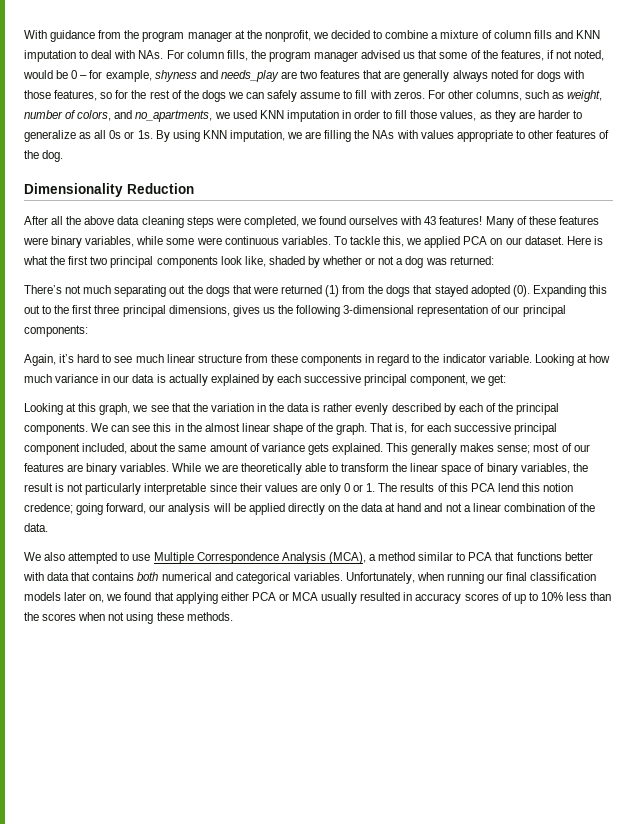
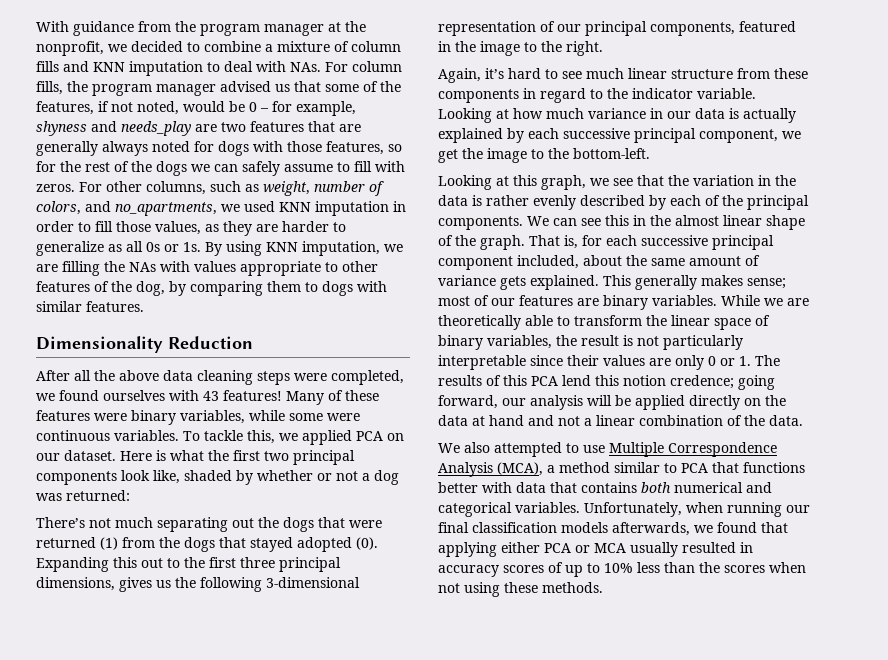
[42,150,64,162] dog. -> [136,281,387,296] [36,301,144,312] dog, by comparing them to dogs with similar features.
[24,325,88,337] components: -> [650,21,796,36] [438,41,603,56] components, featured in the image to the right.
[488,374,507,386] get: -> [438,148,650,163] get the image to the bottom-left.
[64,592,105,603] later on, -> [612,522,690,536] afterwards,

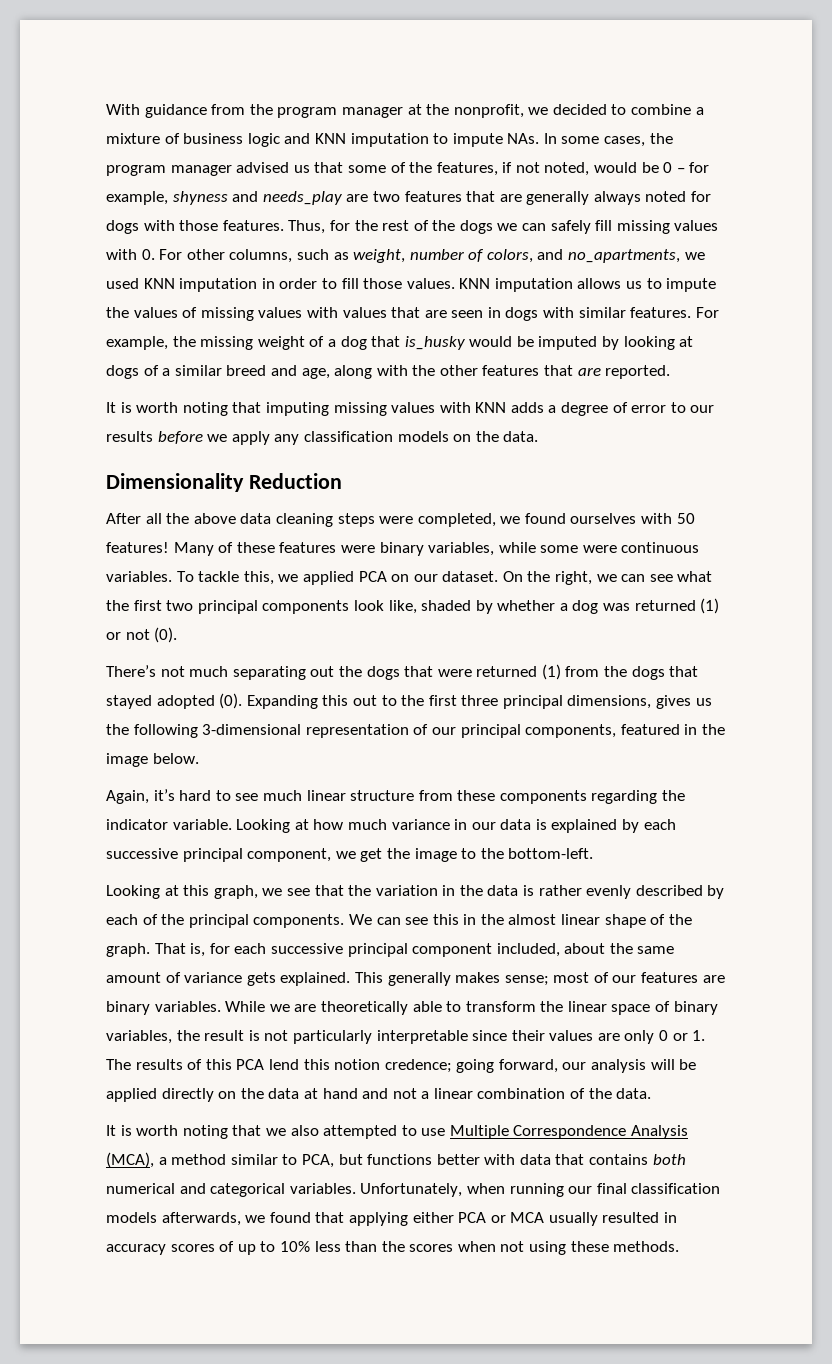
[351,41,401,52] [36,61,59,72] column fills -> [183,133,280,147] business logic
[224,61,402,72] [36,81,63,95] deal with NAs. For column fills, -> [452,133,646,147] impute NAs. In some cases,
[326,141,402,155] features, so -> [222,220,326,234] features. Thus,
[284,161,405,172] [36,184,75,192] assume to fill with zeros. -> [595,220,719,234] [106,249,155,260] fill missing values with 0.
[155,221,346,236] [36,241,403,256] [36,261,378,276] [36,281,387,296] [36,301,144,312] values, as they are harder to generalize as all 0s or 1s. By using KNN imputation, we are filling the NAs with values appropriate to other features of the dog, by comparing them to dogs with similar features. -> [406,278,717,292] [106,307,719,321] [106,336,694,350] [106,365,671,379] [106,402,715,416] [106,431,539,445] values. KNN imputation allows us to impute the values of missing values with values that are seen in dogs with similar features. For example, the missing weight of a dog that is_husky would be imputed by looking at dogs of a similar breed and age, along with the other features that are reported. // It is worth noting that imputing missing values with KNN adds a degree of error to our results before we apply any classification models on the data.
[203,391,219,401] 43 -> [676,513,695,524] 50
[120,450,166,461] Here is -> [502,571,673,585] On the right, we can see
[317,471,358,481] or not -> (556, 605) none
[66,490,130,501] returned: -> [634,598,720,614] [106,627,178,643] returned (1) or not (0).
[524,41,603,56] to the right. -> [152,753,199,764] below.
[523,88,603,103] in regard to -> [591,790,658,804] regarding
[743,108,796,123] actually -> (547, 824) none
[438,443,460,453] We -> [106,1125,286,1139] It is worth noting that we
[681,462,739,473] PCA that -> [301,1154,363,1168] PCA, but

